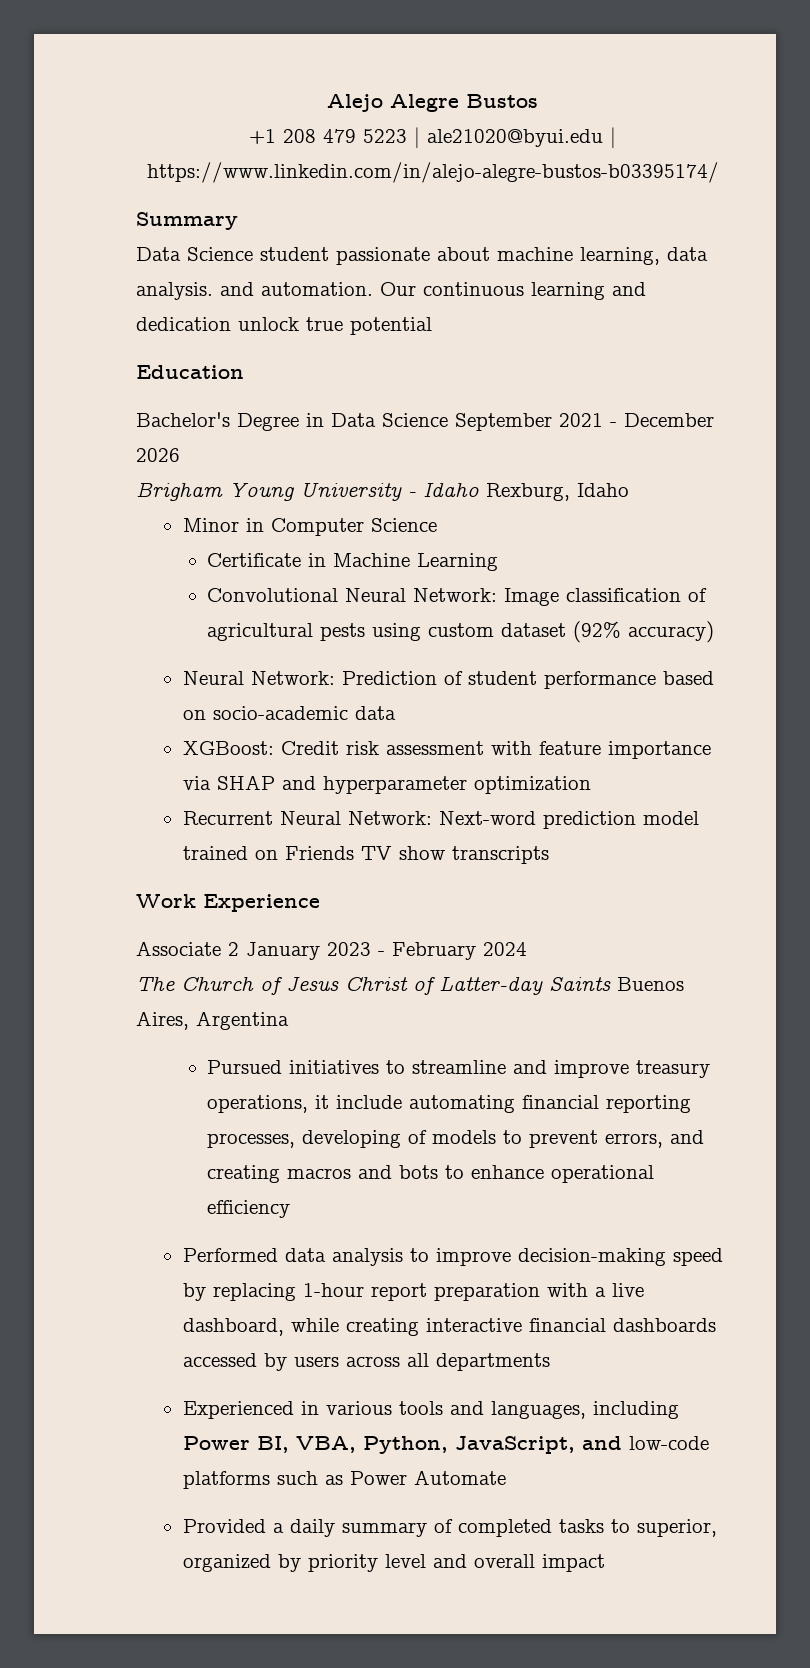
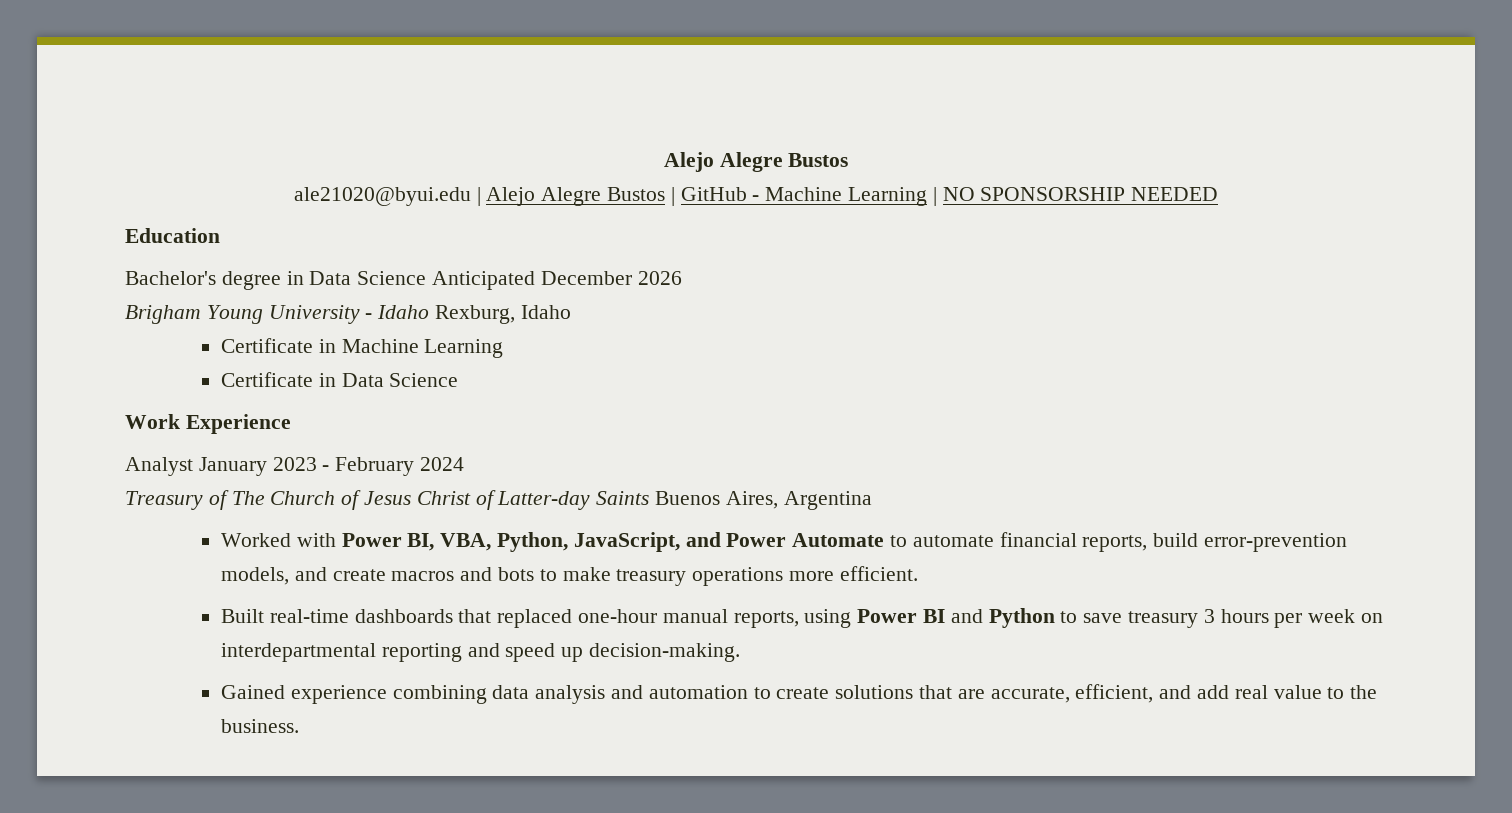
[249,127,616,149] [146,162,719,183] [136,212,238,230] [136,247,708,265] [136,282,646,300] [136,317,432,335] +1 208 479 5223 | ale21020@byui.edu | https://www.linkedin.com/in/alejo-alegre-bustos-b03395174/ // Summary // Data Science student passionate about machine learning, data analysis. and automation. Our continuous learning and dedication unlock true potential -> [293,187,1219,206] ale21020@byui.edu | Alejo Alegre Bustos | GitHub - Machine Learning | NO SPONSORSHIP NEEDED
[237,413,617,431] Degree in Data Science September 2021 - -> [221,271,536,290] degree in Data Science Anticipated
[182,518,437,536] // Minor in Computer Science -> (571, 312) none
[206,588,707,606] [206,621,714,643] [182,671,714,689] [182,706,396,720] [182,741,711,759] [182,775,591,794] [182,811,699,829] [182,846,549,864] Convolutional Neural Network: Image classification of agricultural pests using custom dataset (92% accuracy) // Neural Network: Prediction of student performance based on socio-academic data // XGBoost: Credit risk assessment with feature importance via SHAP and hyperparameter optimization // Recurrent Neural Network: Next-word prediction model trained on Friends TV show transcripts -> [220,372,459,387] Certificate in Data Science
[136,941,239,956] Associate 2 -> [125,457,193,476] Analyst
(527, 949) none -> [125,490,229,510] Treasury of
[206,1060,710,1078] [206,1095,691,1113] [206,1130,704,1148] [206,1165,654,1183] [206,1200,290,1218] [182,1248,723,1266] [182,1283,644,1301] [182,1318,716,1336] [182,1353,550,1371] [182,1401,679,1419] Pursued initiatives to streamline and improve treasury operations, it include automating financial reporting processes, developing of models to prevent errors, and creating macros and bots to enhance operational efficiency // Performed data analysis to improve decision-making speed by replacing 1-hour report preparation with a live dashboard, while creating interactive financial dashboards accessed by users across all departments // Experienced in various tools and languages, including -> [220,533,336,547] Worked with
[628,1436,709,1450] [182,1470,506,1489] [182,1519,717,1537] [182,1554,605,1572] low-code platforms such as Power Automate // Provided a daily summary of completed tasks to superior, organized by priority level and overall impact -> [726,532,1348,552] [220,566,918,586] [220,608,1384,628] [220,643,740,662] [220,684,1378,704] [220,719,299,733] Power Automate to automate financial reports, build error-prevention models, and create macros and bots to make treasury operations more efficient. // Built real-time dashboards that replaced one-hour manual reports, using Power BI and Python to save treasury 3 hours per week on interdepartmental reporting and speed up decision-making. // Gained experience combining data analysis and automation to create solutions that are accurate, efficient, and add real value to the business.

